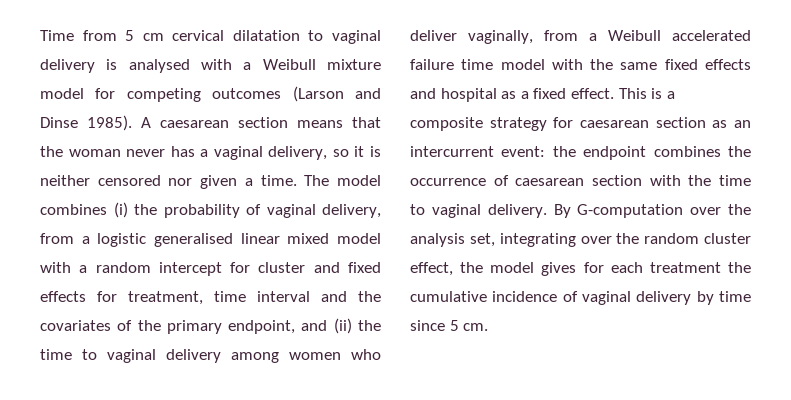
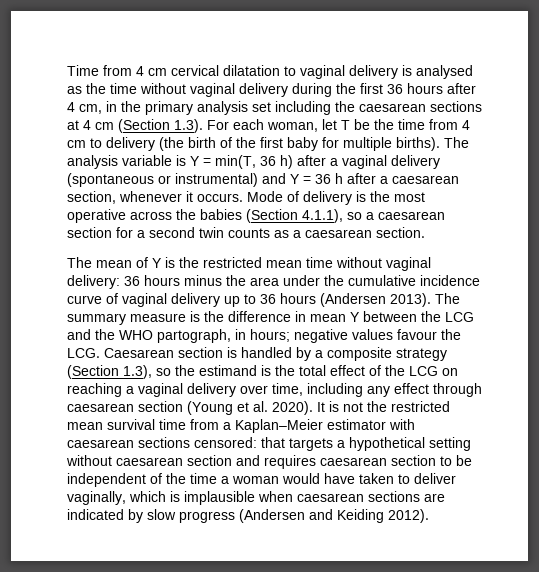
[125,30,135,41] 5 -> [136,66,144,76] 4
[201,59,381,70] [40,86,381,102] [40,115,381,131] [40,146,381,160] [40,175,382,189] [40,202,381,218] [40,233,381,247] [40,262,381,276] [40,291,381,305] [40,318,381,334] [40,349,381,363] [410,30,751,44] [410,59,751,70] [410,88,675,102] [410,117,751,131] [410,146,751,160] [410,175,751,186] [410,204,751,218] [410,233,751,247] [410,262,751,276] [410,291,751,305] [410,320,489,331] with a Weibull mixture model for competing outcomes (Larson and Dinse 1985). A caesarean section means that the woman never has a vaginal delivery, so it is neither censored nor given a time. The model combines (i) the probability of vaginal delivery, from a logistic generalised linear mixed model with a random intercept for cluster and fixed effects for treatment, time interval and the covariates of the primary endpoint, and (ii) the time to vaginal delivery among women who deliver vaginally, from a Weibull accelerated failure time model with the same fixed effects and hospital as a fixed effect. This is a composite strategy for caesarean section as an intercurrent event: the endpoint combines the occurrence of caesarean section with the time to vaginal delivery. By G-computation over the analysis set, integrating over the random cluster effect, the model gives for each treatment the cumulative incidence of vaginal delivery by time since 5 cm. -> [67,83,476,97] [67,101,482,115] [67,119,470,133] [67,137,469,151] [67,155,440,169] [67,173,459,187] [67,191,425,205] [67,209,445,223] [67,227,425,238] [67,257,431,271] [67,275,480,289] [67,293,460,307] [67,311,474,325] [67,329,461,343] [67,347,447,361] [67,365,458,379] [67,383,482,397] [67,401,450,415] [67,419,415,433] [67,437,471,451] [66,455,472,469] [67,473,456,487] [67,491,445,505] [67,509,429,523] as the time without vaginal delivery during the first 36 hours after 4 cm, in the primary analysis set including the caesarean sections at 4 cm (Section 1.3). For each woman, let T be the time from 4 cm to delivery (the birth of the first baby for multiple births). The analysis variable is Y = min(T, 36 h) after a vaginal delivery (spontaneous or instrumental) and Y = 36 h after a caesarean section, whenever it occurs. Mode of delivery is the most operative across the babies (Section 4.1.1), so a caesarean section for a second twin counts as a caesarean section. // The mean of Y is the restricted mean time without vaginal delivery: 36 hours minus the area under the cumulative incidence curve of vaginal delivery up to 36 hours (Andersen 2013). The summary measure is the difference in mean Y between the LCG and the WHO partograph, in hours; negative values favour the LCG. Caesarean section is handled by a composite strategy (Section 1.3), so the estimand is the total effect of the LCG on reaching a vaginal delivery over time, including any effect through caesarean section (Young et al. 2020). It is not the restricted mean survival time from a Kaplan–Meier estimator with caesarean sections censored: that targets a hypothetical setting without caesarean section and requires caesarean section to be independent of the time a woman would have taken to deliver vaginally, which is implausible when caesarean sections are indicated by slow progress (Andersen and Keiding 2012).

